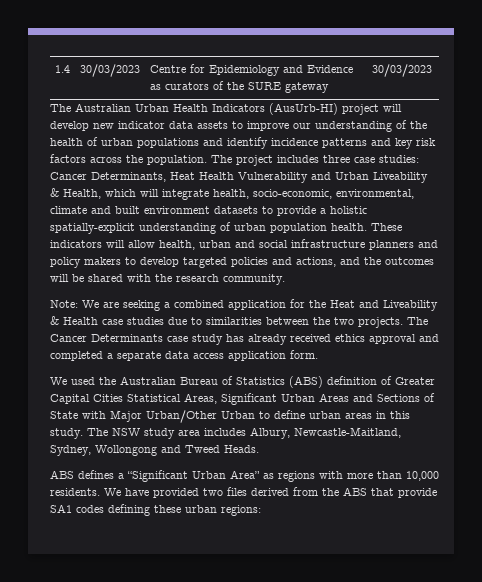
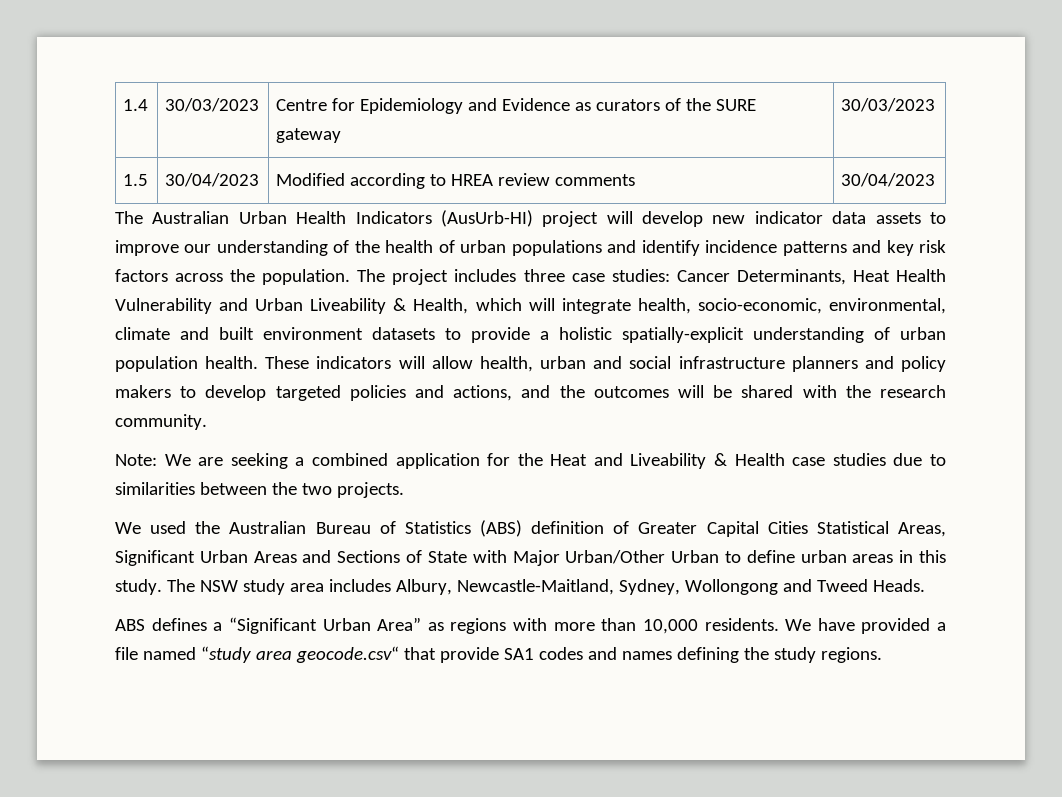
(432, 70) none -> [123,174,149,186] [165,173,260,187] [276,173,636,189] [841,173,936,187] // 1.5 | 30/04/2023 | Modified according to HREA review comments | 30/04/2023
[407,317,428,325] [50,334,439,345] [50,350,318,361] The Cancer Determinants case study has already received ethics approval and completed a separate data access application form. -> (404, 490) none
[203,487,437,498] [50,504,261,516] two files derived from the ABS that provide SA1 codes defining these urban regions: -> [937,622,946,631] [115,646,882,663] a file named “study area geocode.csv“ that provide SA1 codes and names defining the study regions.

